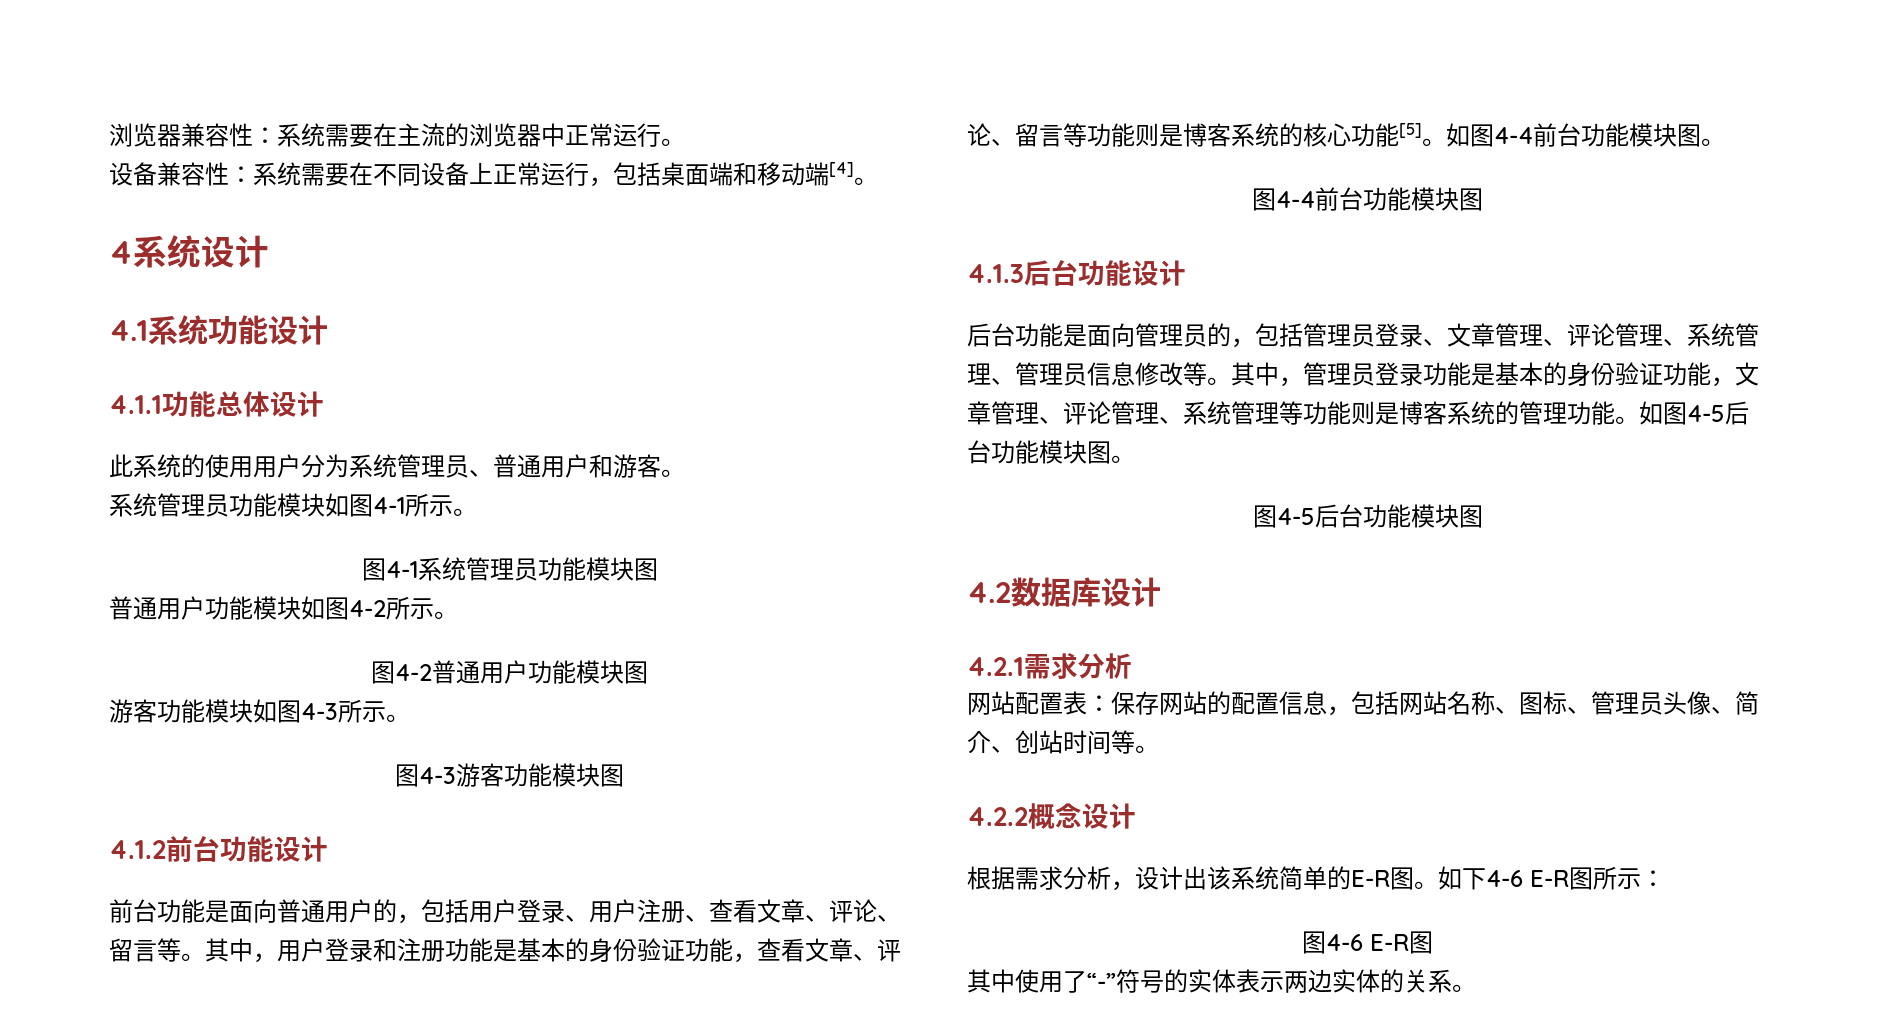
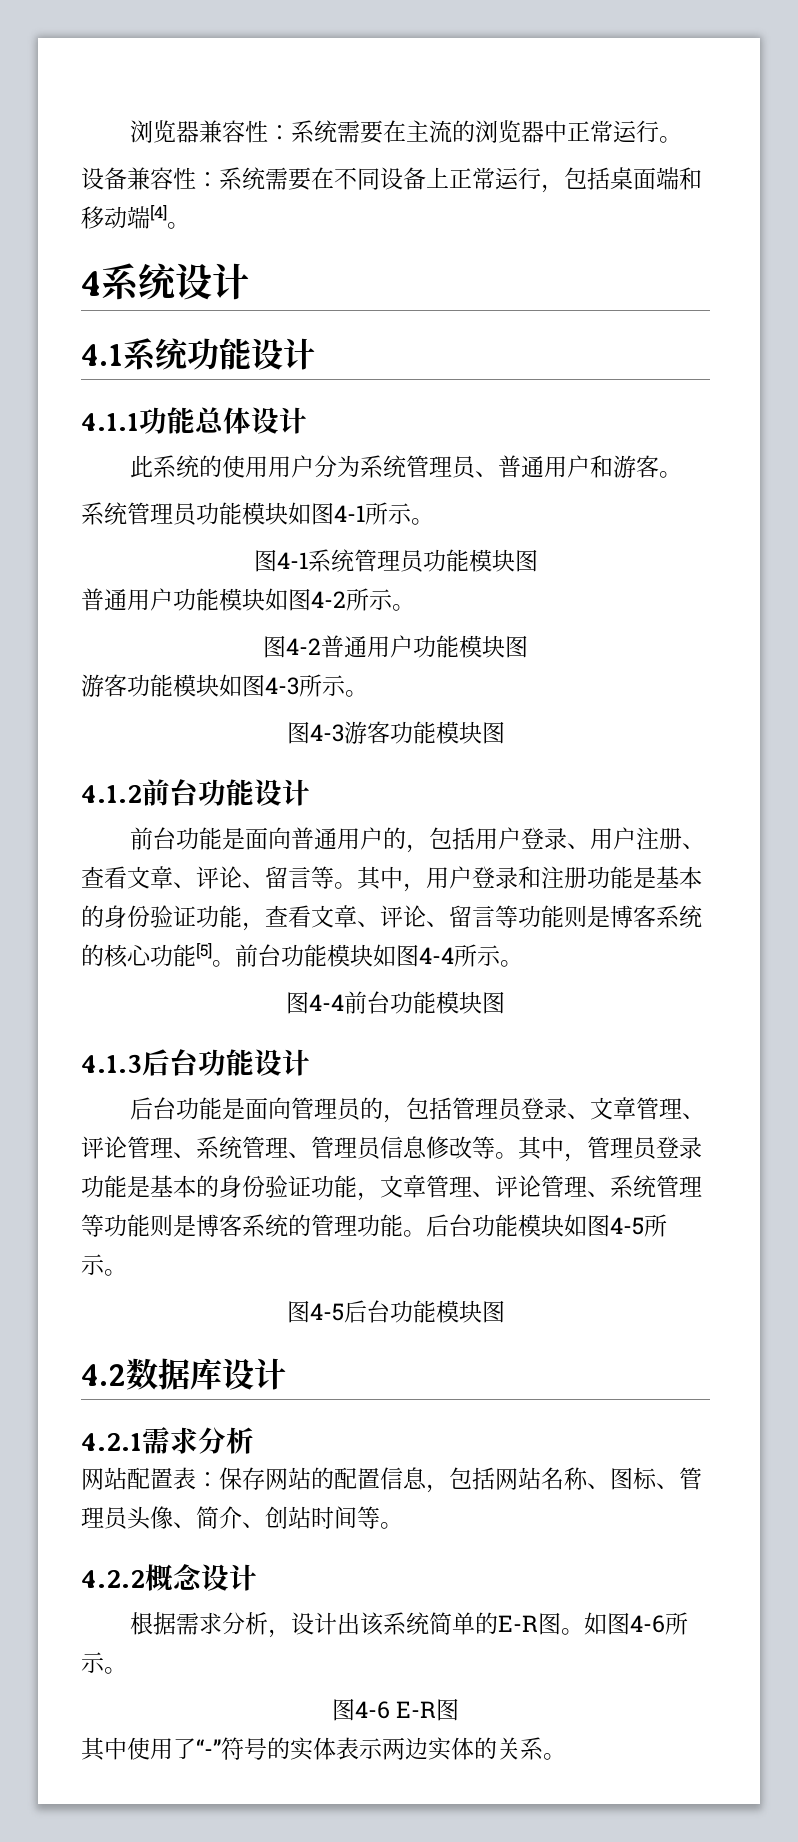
[1446,123,1701,147] 如图4-4前台功能模块图 -> [235,944,501,967] 前台功能模块如图4-4所示
[1639,401,1749,425] [967,440,1111,464] 如图4-5后台功能模块图 -> [426,1214,667,1237] [81,1254,105,1275] 后台功能模块如图4-5所示
[1462,866,1665,890] 下4-6 E-R图所示： -> [607,1612,689,1635] [81,1652,127,1674] 图4-6所示。

